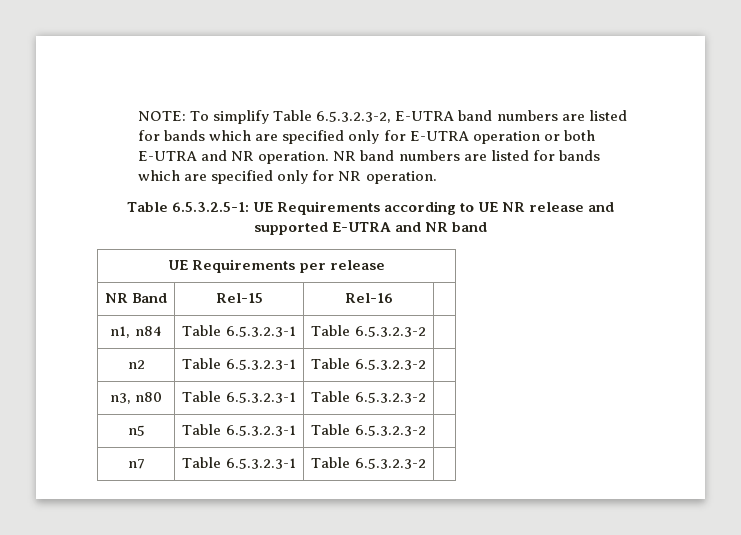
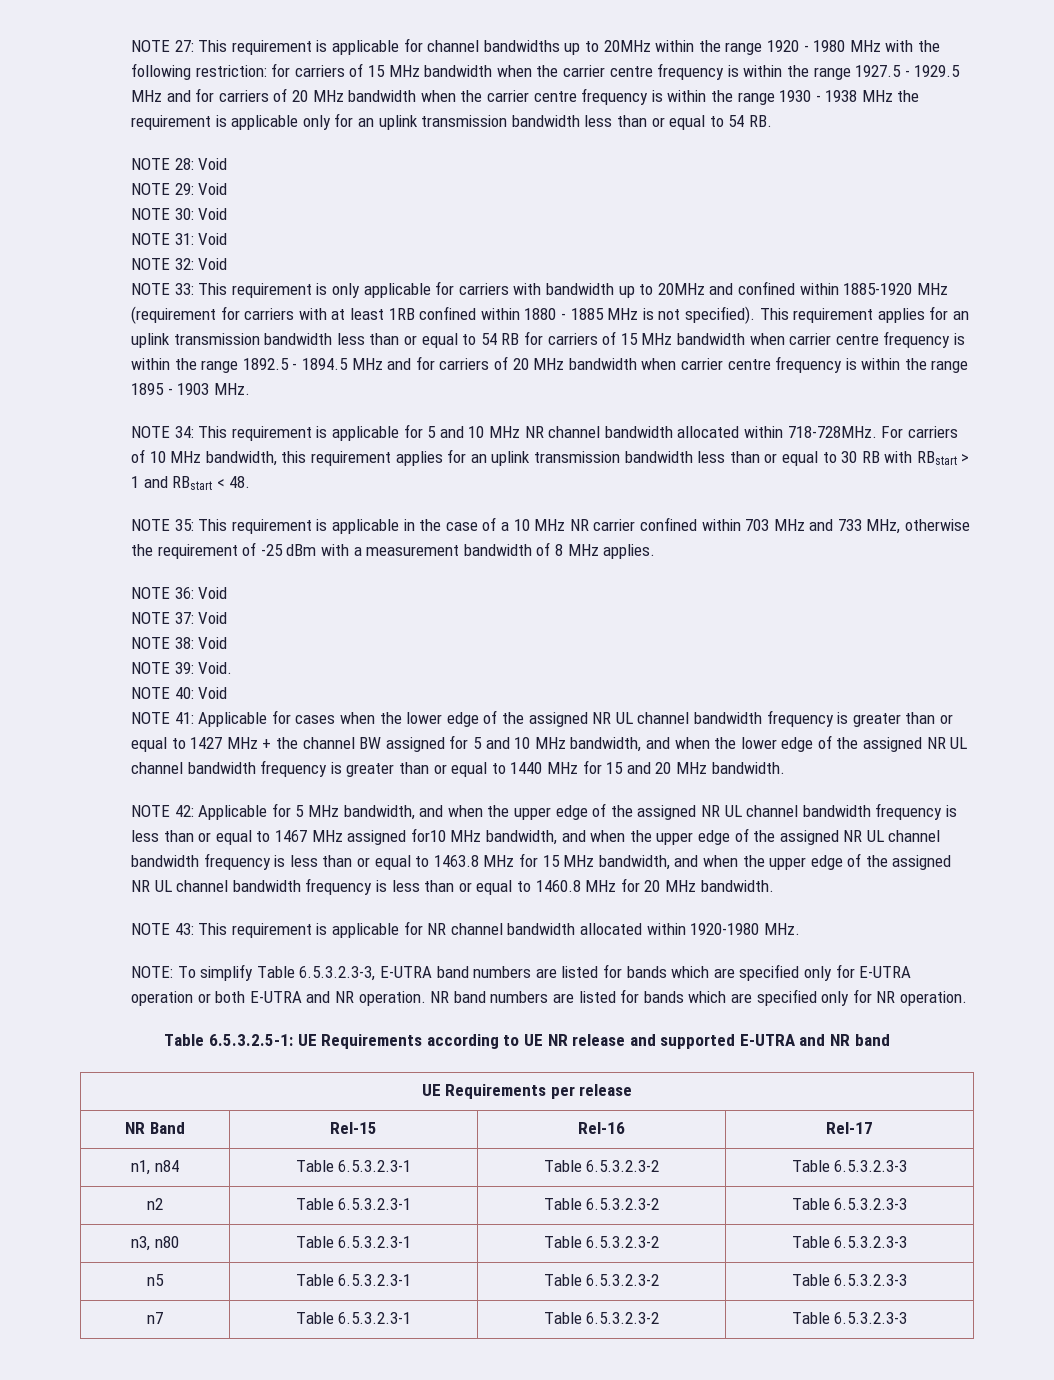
(138, 116) none -> [131,38,940,55] [131,63,961,80] [131,88,920,105] [131,113,772,130] [131,158,228,170] [131,183,228,195] [131,208,228,220] [131,233,228,245] [131,258,228,270] [131,281,948,298] [131,306,969,324] [131,331,965,348] [131,356,969,373] [131,383,250,395] [131,424,958,441] [131,449,970,466] [131,476,251,490] [131,517,971,534] [131,542,656,559] [131,587,228,599] [131,612,228,624] [131,637,228,649] [131,662,233,674] [131,687,228,699] [131,710,953,727] [131,735,968,752] [131,760,785,777] [131,803,957,820] [131,828,941,845] [131,853,952,870] [131,878,774,895] [131,921,800,938] NOTE 27: This requirement is applicable for channel bandwidths up to 20MHz within the range 1920 - 1980 MHz with the following restriction: for carriers of 15 MHz bandwidth when the carrier centre frequency is within the range 1927.5 - 1929.5 MHz and for carriers of 20 MHz bandwidth when the carrier centre frequency is within the range 1930 - 1938 MHz the requirement is applicable only for an uplink transmission bandwidth less than or equal to 54 RB. // NOTE 28: Void // NOTE 29: Void // NOTE 30: Void // NOTE 31: Void // NOTE 32: Void // NOTE 33: This requirement is only applicable for carriers with bandwidth up to 20MHz and confined within 1885-1920 MHz (requirement for carriers with at least 1RB confined within 1880 - 1885 MHz is not specified). This requirement applies for an uplink transmission bandwidth less than or equal to 54 RB for carriers of 15 MHz bandwidth when carrier centre frequency is within the range 1892.5 - 1894.5 MHz and for carriers of 20 MHz bandwidth when carrier centre frequency is within the range 1895 - 1903 MHz. // NOTE 34: This requirement is applicable for 5 and 10 MHz NR channel bandwidth allocated within 718-728MHz. For carriers of 10 MHz bandwidth, this requirement applies for an uplink transmission bandwidth less than or equal to 30 RB with RBstart > 1 and RBstart < 48. // NOTE 35: This requirement is applicable in the case of a 10 MHz NR carrier confined within 703 MHz and 733 MHz, otherwise the requirement of -25 dBm with a measurement bandwidth of 8 MHz applies. // NOTE 36: Void // NOTE 37: Void // NOTE 38: Void // NOTE 39: Void. // NOTE 40: Void // NOTE 41: Applicable for cases when the lower edge of the assigned NR UL channel bandwidth frequency is greater than or equal to 1427 MHz + the channel BW assigned for 5 and 10 MHz bandwidth, and when the lower edge of the assigned NR UL channel bandwidth frequency is greater than or equal to 1440 MHz for 15 and 20 MHz bandwidth. // NOTE 42: Applicable for 5 MHz bandwidth, and when the upper edge of the assigned NR UL channel bandwidth frequency is less than or equal to 1467 MHz assigned for10 MHz bandwidth, and when the upper edge of the assigned NR UL channel bandwidth frequency is less than or equal to 1463.8 MHz for 15 MHz bandwidth, and when the upper edge of the assigned NR UL channel bandwidth frequency is less than or equal to 1460.8 MHz for 20 MHz bandwidth. // NOTE 43: This requirement is applicable for NR channel bandwidth allocated within 1920-1980 MHz. //
[316,111,392,123] 6.5.3.2.3-2, -> [299,966,376,981] 6.5.3.2.3-3,
(393, 298) none -> [826,1122,873,1134] Rel-17
(426, 331) none -> [791,1160,908,1172] Table 6.5.3.2.3-3
(426, 364) none -> [791,1198,908,1210] Table 6.5.3.2.3-3
(426, 397) none -> [791,1236,908,1248] Table 6.5.3.2.3-3
(426, 430) none -> [791,1274,908,1286] Table 6.5.3.2.3-3
(426, 463) none -> [791,1312,908,1324] Table 6.5.3.2.3-3

